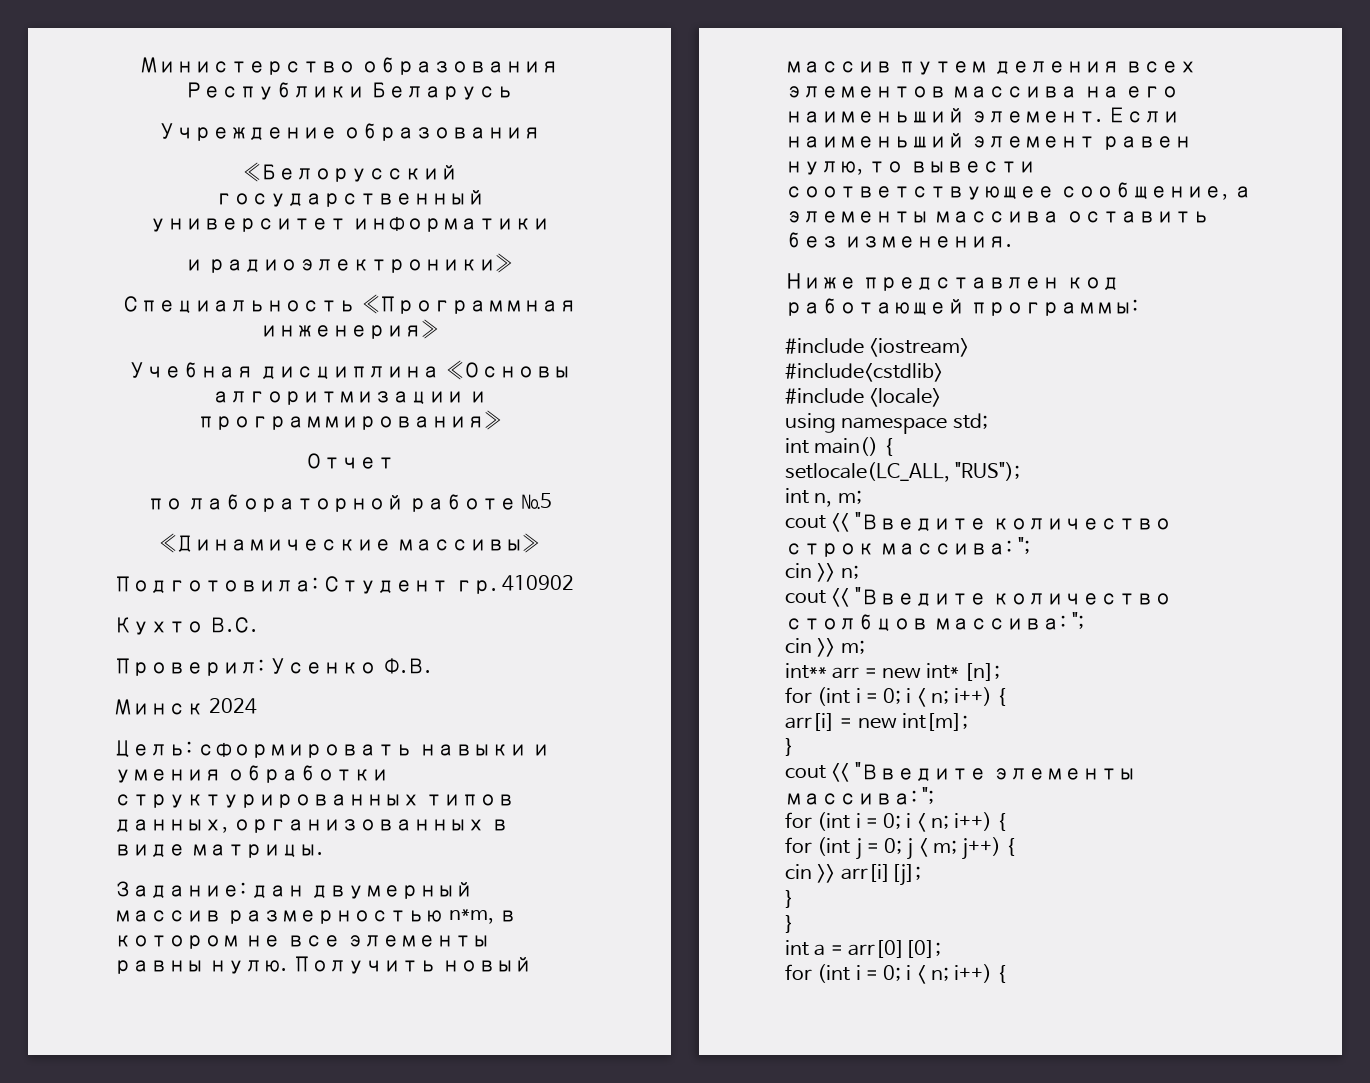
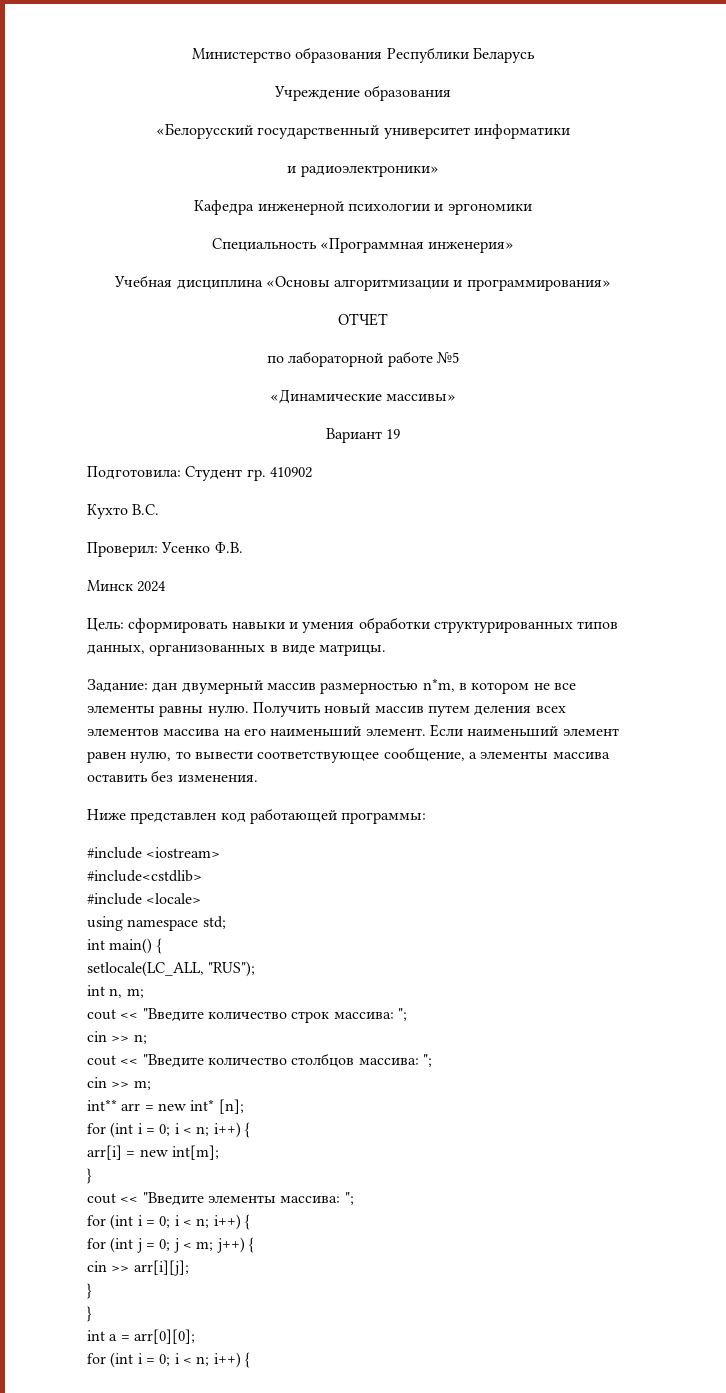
(515, 263) none -> [194,200,532,215] // Кафедра инженерной психологии и эргономики
[304,453,395,469] Отчет -> [338,313,388,326] ОТЧЕТ
(542, 543) none -> [325,428,401,443] // Вариант 19

